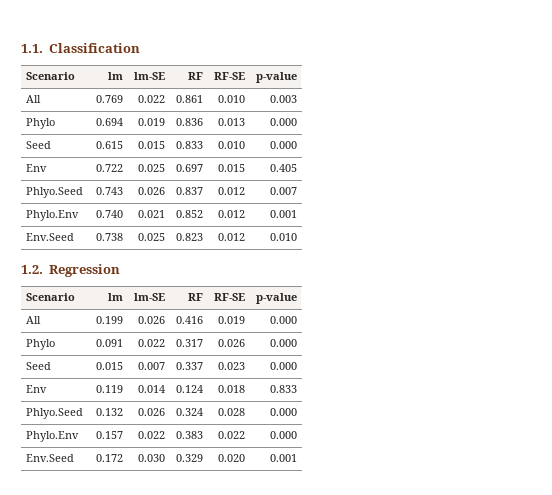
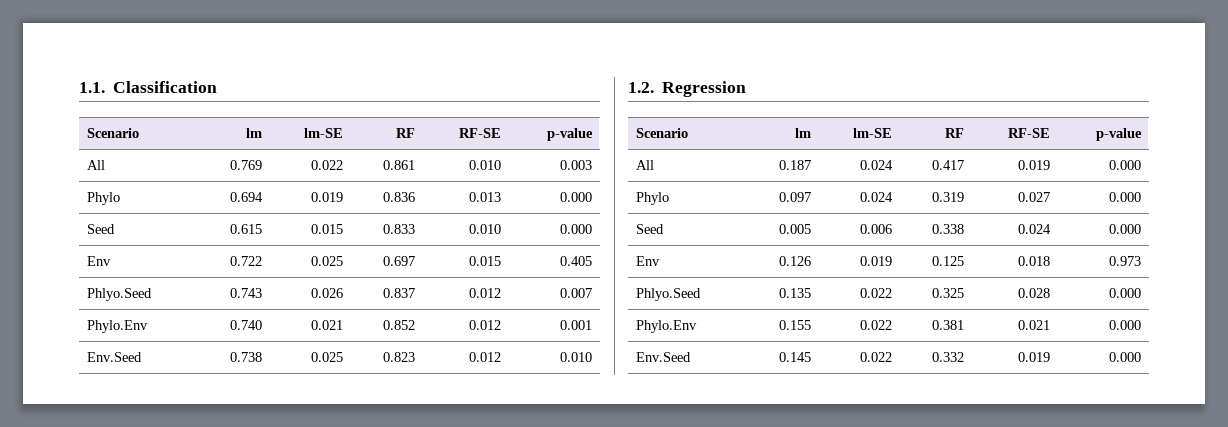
[95,316,123,324] [137,316,165,324] [175,316,203,324] 0.199 | 0.026 | 0.416 -> [779,160,812,170] [860,160,894,170] [932,160,965,170] 0.187 | 0.024 | 0.417
[95,339,123,347] [137,339,165,347] [175,339,203,347] [217,339,245,347] [269,339,297,347] [26,362,52,370] [95,362,123,370] [137,362,165,370] [175,362,203,370] [217,362,245,370] [269,362,297,370] [26,385,48,393] [95,385,123,393] [137,385,165,393] [175,385,203,393] 0.091 | 0.022 | 0.317 | 0.026 | 0.000 // Seed | 0.015 | 0.007 | 0.337 | 0.023 | 0.000 // Env | 0.119 | 0.014 | 0.124 -> [779,192,812,202] [860,192,894,202] [932,192,965,202] [1018,192,1051,202] [1109,192,1142,202] [635,224,664,234] [779,224,812,234] [860,224,893,234] [932,224,965,234] [1018,224,1052,234] [1109,224,1142,234] [635,256,660,266] [779,256,812,266] [860,256,893,266] [932,256,965,266] 0.097 | 0.024 | 0.319 | 0.027 | 0.000 // Seed | 0.005 | 0.006 | 0.338 | 0.024 | 0.000 // Env | 0.126 | 0.019 | 0.125
[269,385,297,393] [26,408,84,419] [95,408,123,416] [137,408,165,416] [175,408,203,416] 0.833 // Phlyo.Seed | 0.132 | 0.026 | 0.324 -> [1109,256,1142,266] [635,288,701,301] [779,288,812,298] [860,288,893,298] [932,288,965,298] 0.973 // Phlyo.Seed | 0.135 | 0.022 | 0.325
[95,431,123,439] [137,431,165,439] [175,431,203,439] [217,431,245,439] 0.157 | 0.022 | 0.383 | 0.022 -> [779,320,812,330] [860,320,893,330] [932,320,965,330] [1018,320,1051,330] 0.155 | 0.022 | 0.381 | 0.021
[95,454,123,462] [137,454,165,462] [175,454,203,462] [217,454,245,462] [269,454,297,462] 0.172 | 0.030 | 0.329 | 0.020 | 0.001 -> [779,352,812,362] [860,352,893,362] [932,352,965,362] [1018,352,1051,362] [1109,352,1142,362] 0.145 | 0.022 | 0.332 | 0.019 | 0.000

